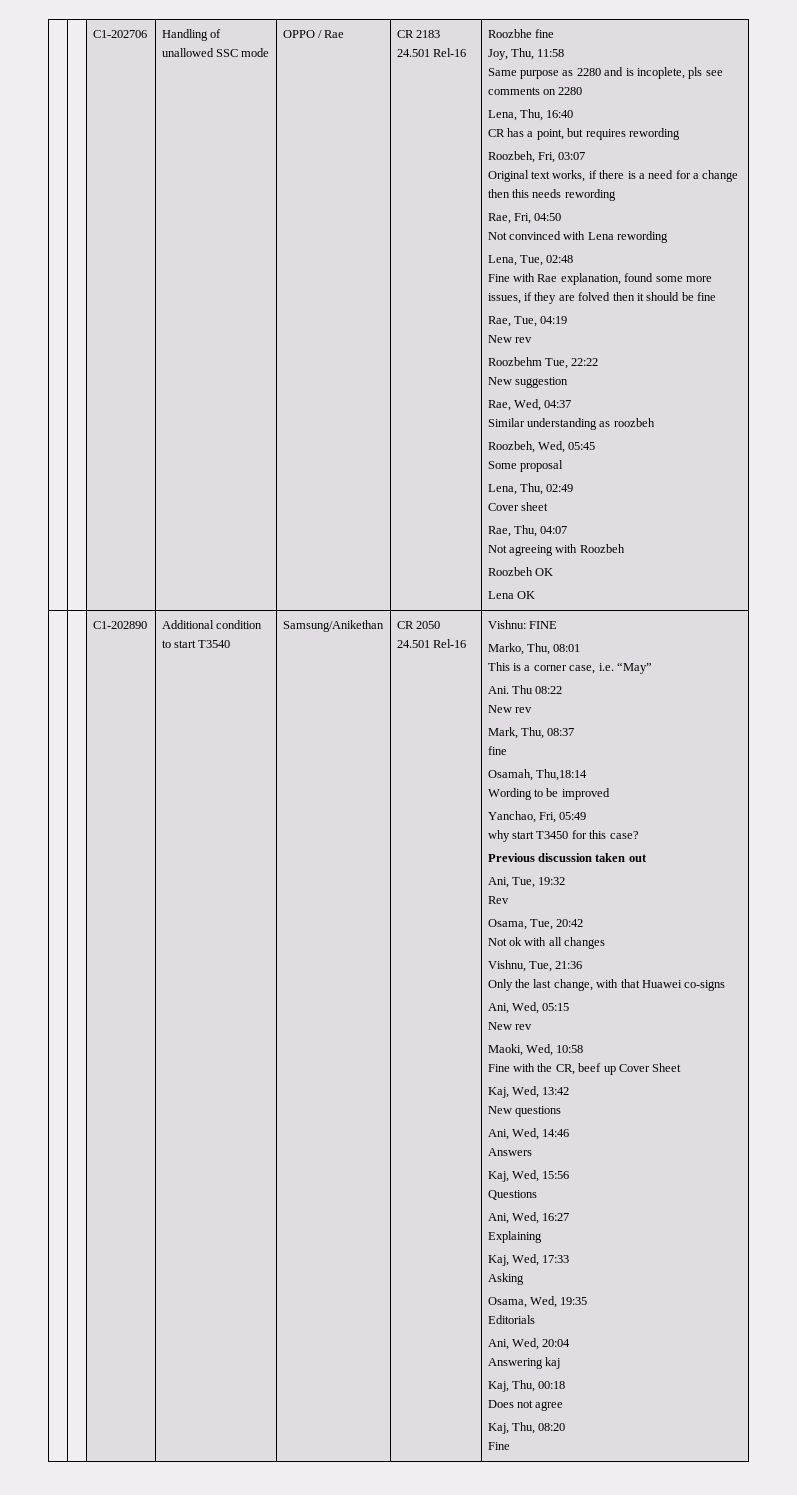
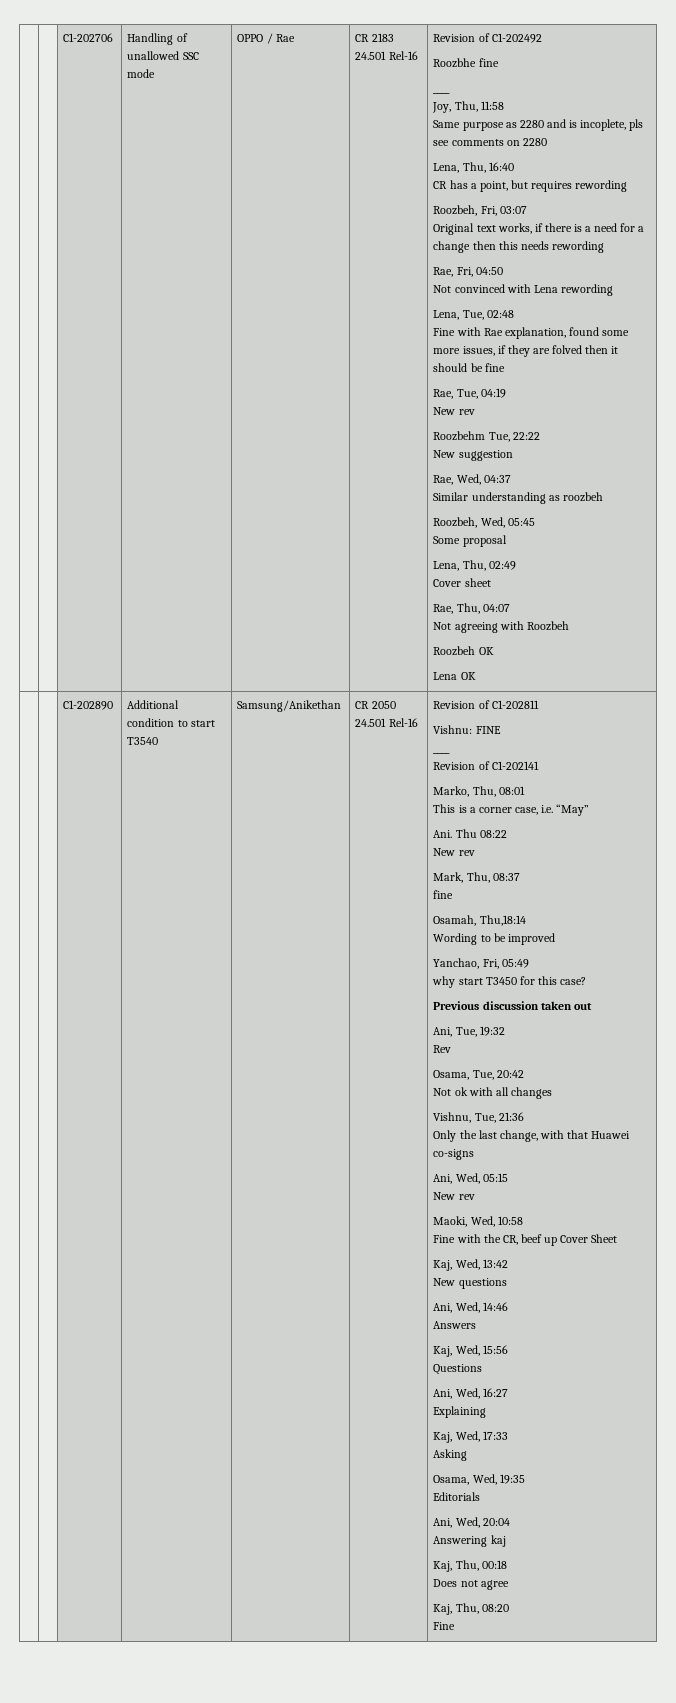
(466, 52) none -> [433,33,542,43] Revision of C1-202492 //
(554, 33) none -> [433,92,451,94] // ____
(466, 643) none -> [433,700,539,709] Revision of C1-202811 //
(557, 625) none -> [433,752,451,754] [433,761,539,770] // ____ // Revision of C1-202141

